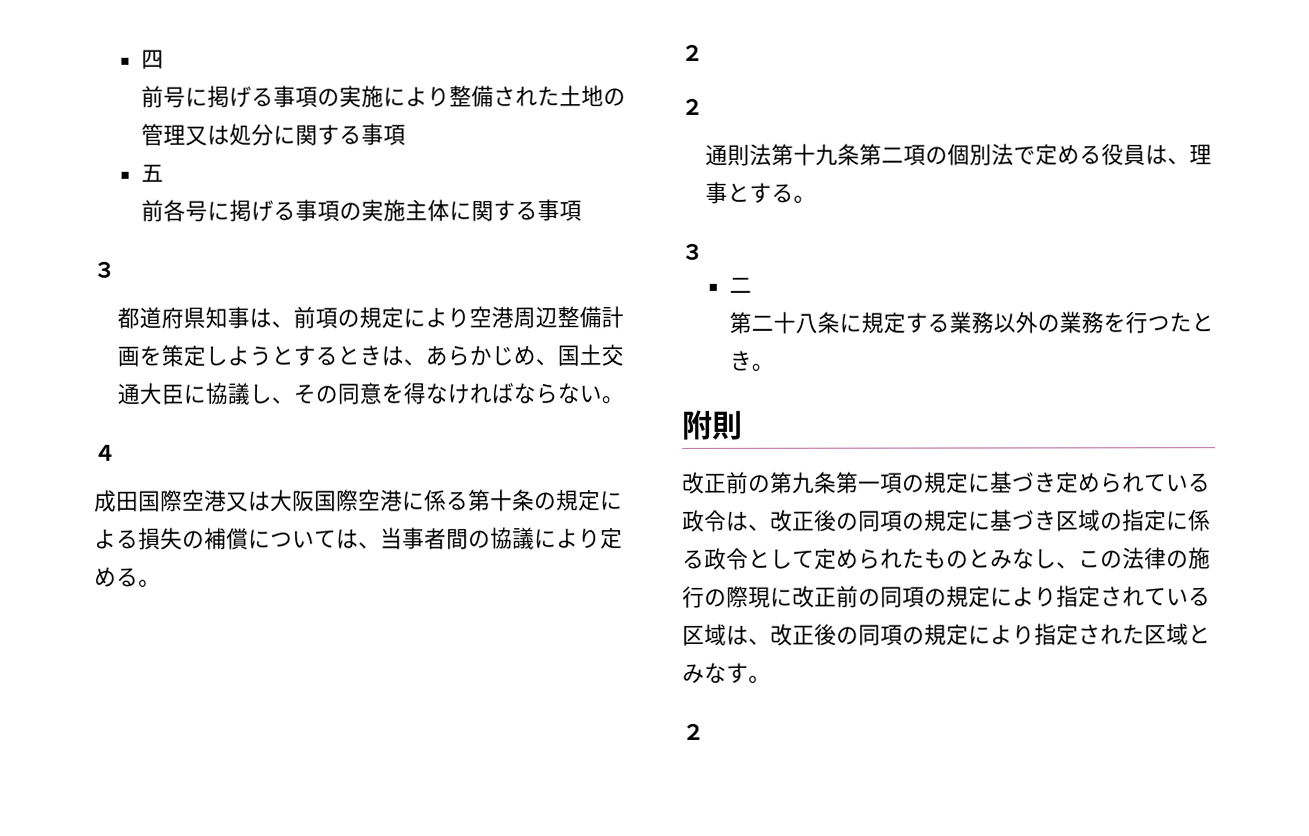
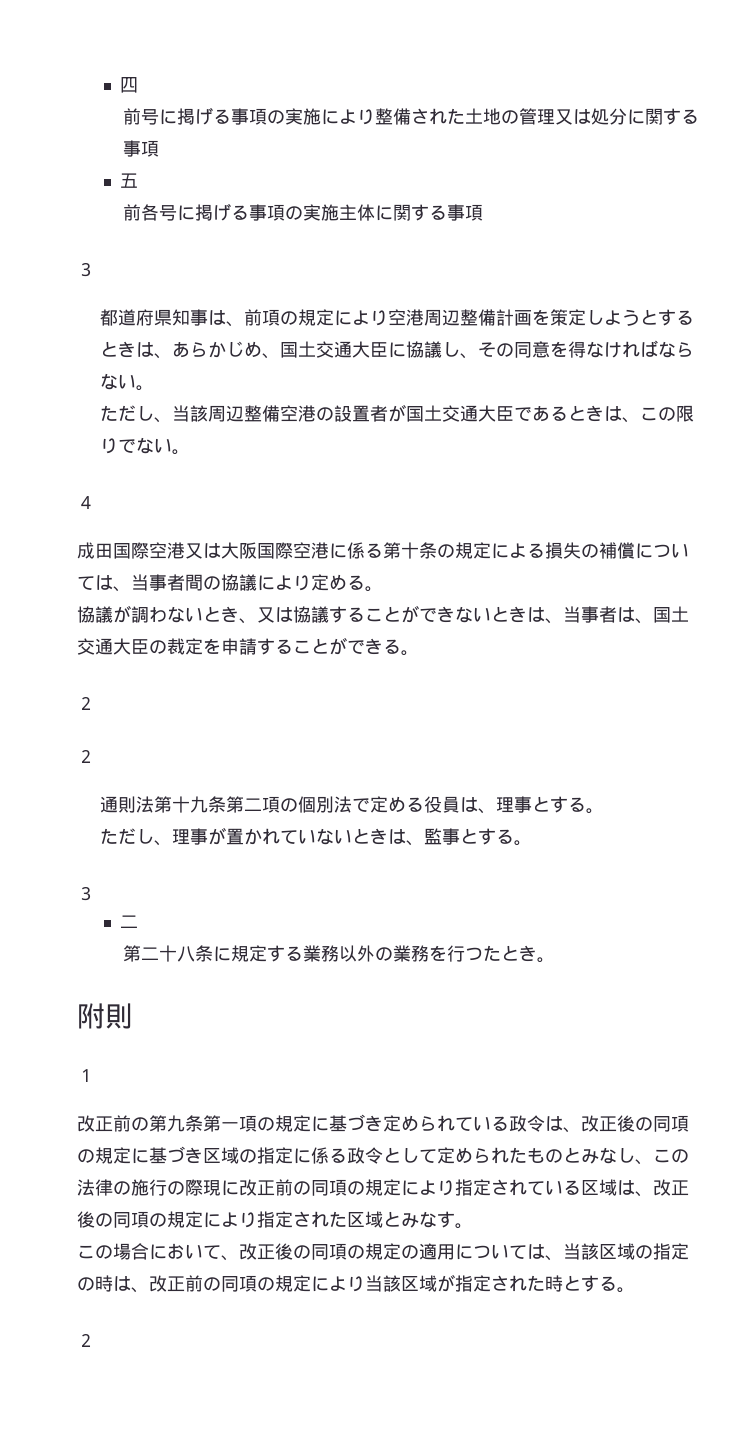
(625, 400) none -> [100,404,695,423] [100,437,191,455] // ただし、当該周辺整備空港の設置者が国土交通大臣であるときは、この限りでない。
(161, 583) none -> [77,605,689,624] [77,637,419,656] // 協議が調わないとき、又は協議することができないときは、当事者は、国土交通大臣の裁定を申請することができる。
(817, 199) none -> [100,827,533,846] // ただし、理事が置かれていないときは、監事とする。
(743, 425) none -> [77,1069,95,1082] // １
(771, 679) none -> [77,1243,689,1261] [77,1274,635,1293] // この場合において、改正後の同項の規定の適用については、当該区域の指定の時は、改正前の同項の規定により当該区域が指定された時とする。

